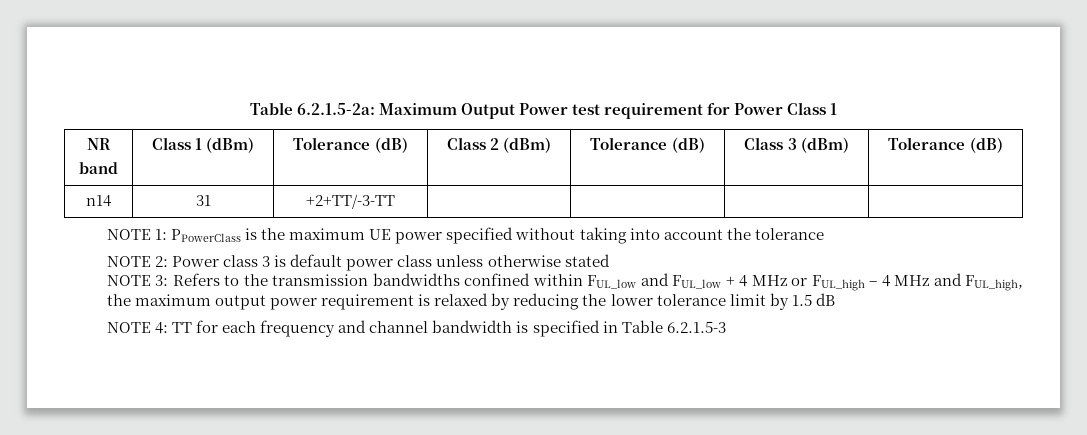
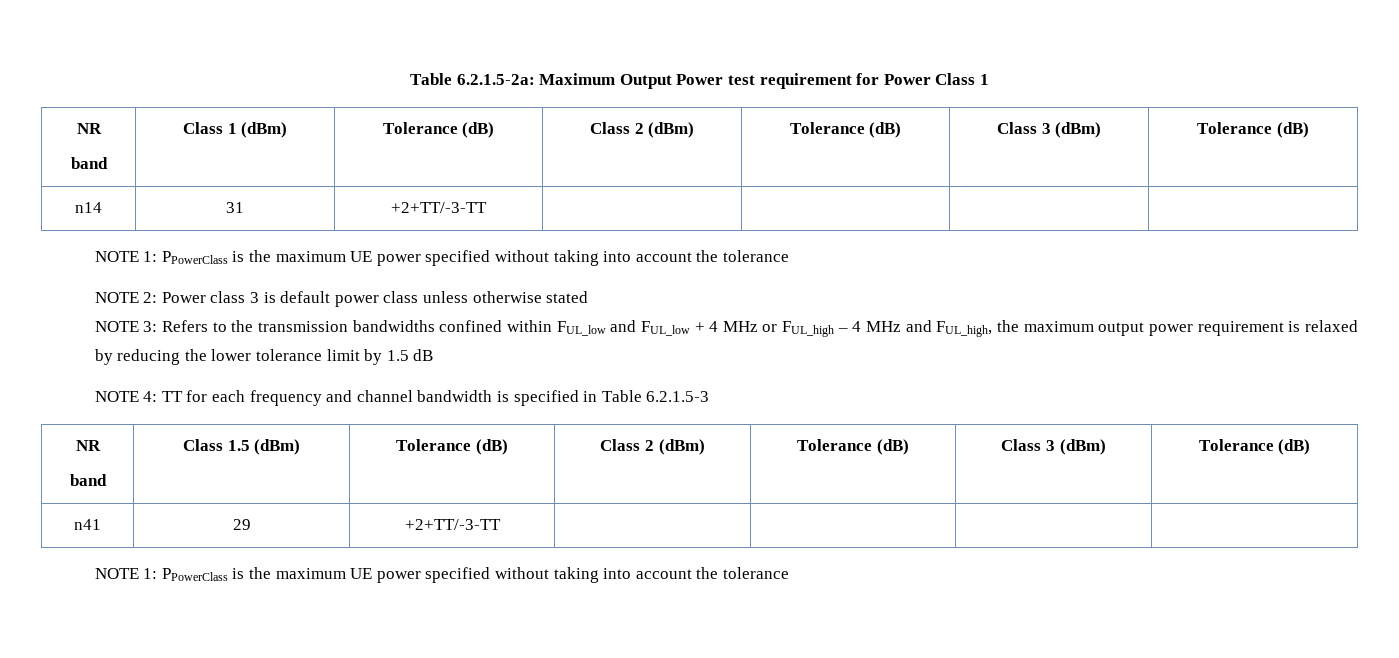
(726, 327) none -> [75,440,101,451] [69,474,107,486] [182,439,301,455] [396,439,508,455] [600,439,705,455] [797,439,909,455] [1001,439,1106,455] [1198,439,1311,455] [74,519,101,530] [232,519,251,530] [404,519,501,530] [94,567,789,583] // NR // band | Class 1.5 (dBm) | Tolerance (dB) | Class 2 (dBm) | Tolerance (dB) | Class 3 (dBm) | Tolerance (dB) // n41 | 29 | +2+TT/-3-TT | | | | // NOTE 1: PPowerClass is the maximum UE power specified without taking into account the tolerance

